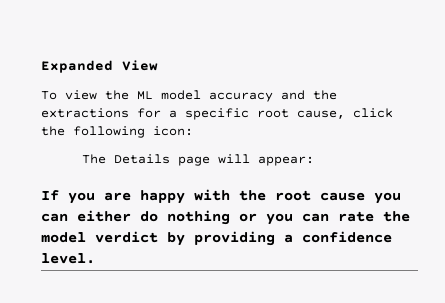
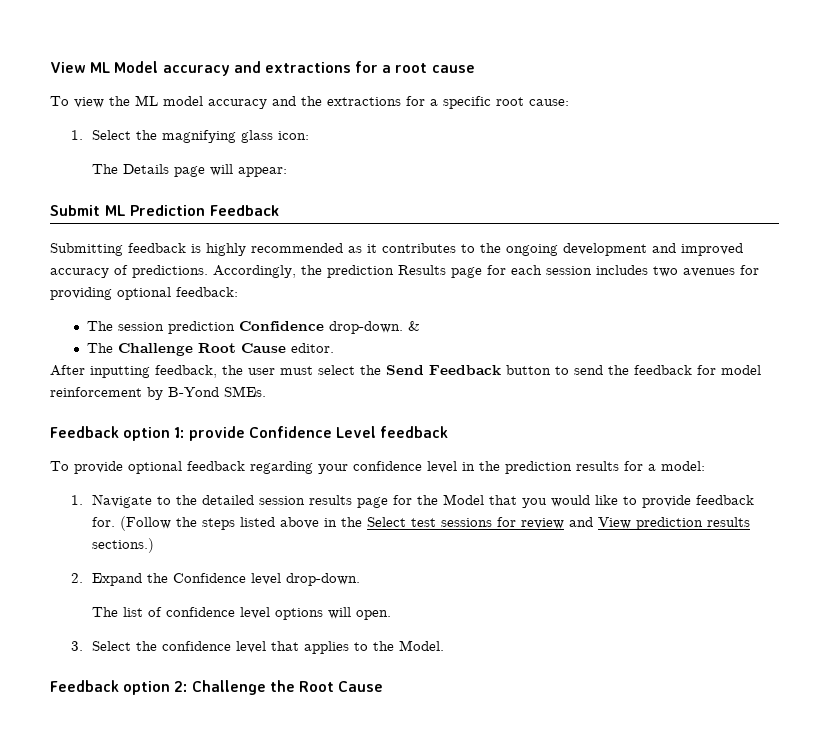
[41,60,158,73] Expanded View -> [50,61,475,76] View ML Model accuracy and extractions for a root cause
[297,108,393,119] [41,126,145,138] cause, click the following -> [529,99,569,106] [70,130,273,143] cause: // 1. Select the magnifying glass
[41,189,401,204] [41,210,410,225] [41,231,392,246] [41,253,95,264] If you are happy with the root cause you can either do nothing or you can rate the model verdict by providing a confidence level. -> [50,205,279,216] [50,243,743,256] [50,265,759,278] [50,287,238,300] [86,321,420,334] [86,343,334,356] [50,365,761,378] [50,386,266,400] [50,426,449,441] [50,461,705,474] [70,494,754,508] [91,516,750,531] [91,538,154,553] [70,573,360,586] [91,607,391,620] [70,640,444,654] [50,680,384,695] Submit ML Prediction Feedback // Submitting feedback is highly recommended as it contributes to the ongoing development and improved accuracy of predictions. Accordingly, the prediction Results page for each session includes two avenues for providing optional feedback: // The session prediction Confidence drop-down. & // The Challenge Root Cause editor. // After inputting feedback, the user must select the Send Feedback button to send the feedback for model reinforcement by B-Yond SMEs. // Feedback option 1: provide Confidence Level feedback // To provide optional feedback regarding your confidence level in the prediction results for a model: // 1. Navigate to the detailed session results page for the Model that you would like to provide feedback for. (Follow the steps listed above in the Select test sessions for review and View prediction results sections.) // 2. Expand the Confidence level drop-down. // The list of confidence level options will open. // 3. Select the confidence level that applies to the Model. // Feedback option 2: Challenge the Root Cause

